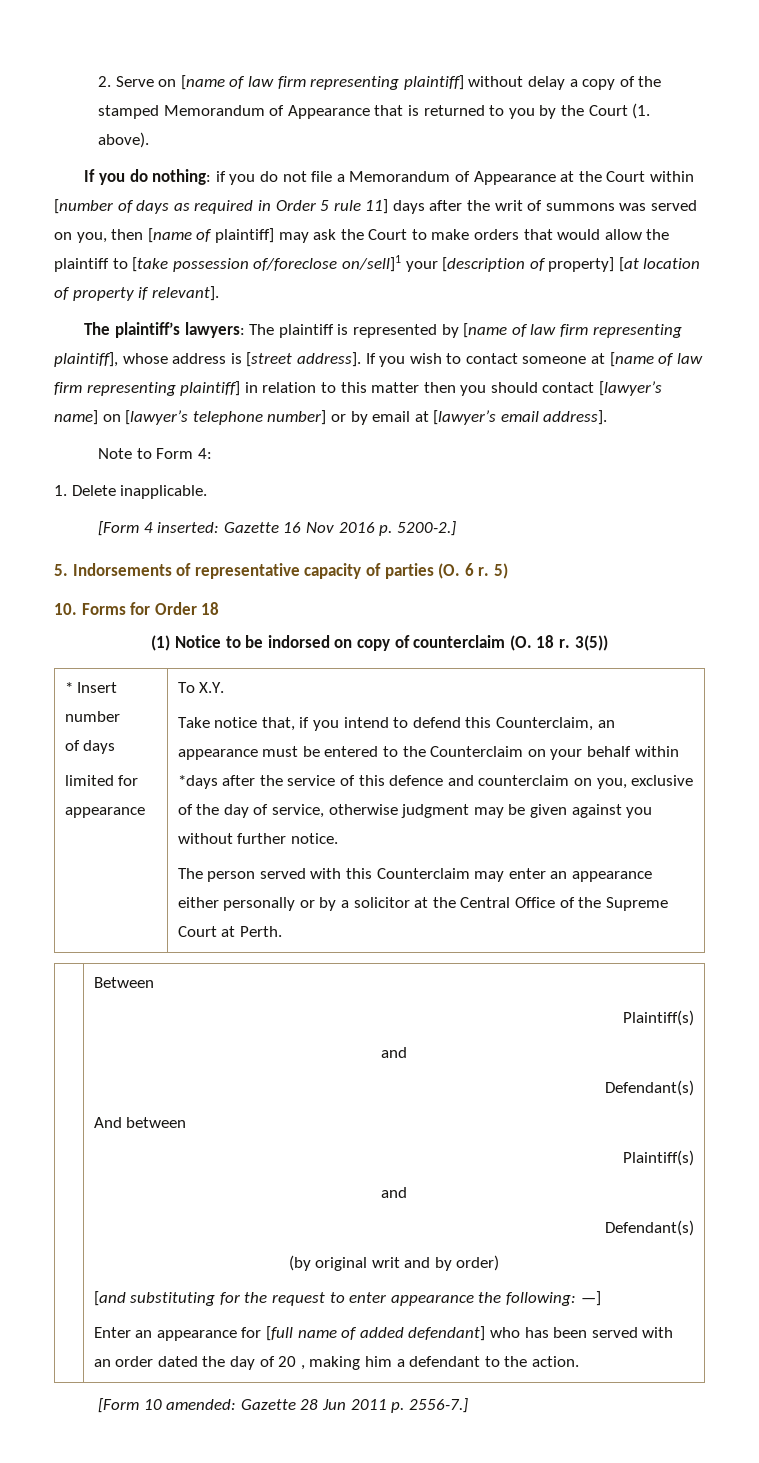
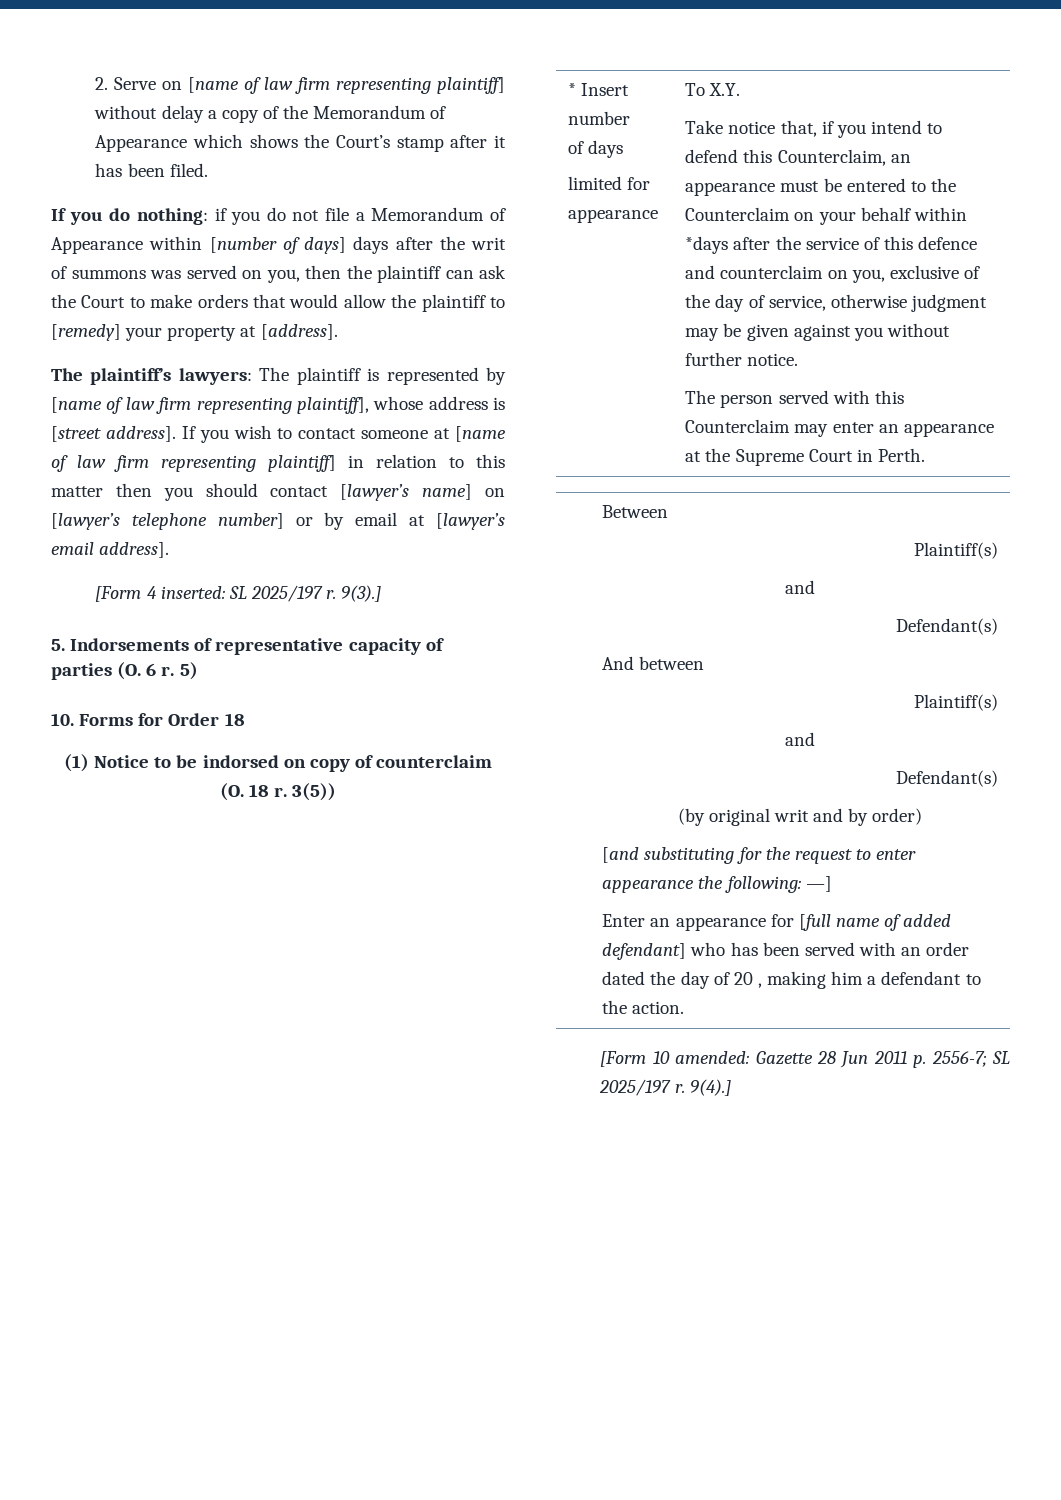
[98,103,651,119] [98,132,150,148] stamped Memorandum of Appearance that is returned to you by the Court (1. above). -> [313,105,447,119] [95,134,506,152] [95,163,208,177] Memorandum of Appearance which shows the Court’s stamp after it has been filed.
[560,171,694,182] [54,199,389,214] at the Court within [number of days as required in Order 5 rule 11] -> [149,236,346,254] within [number of days]
[147,228,309,243] [name of plaintiff] may -> [346,265,474,283] the plaintiff can
[132,255,701,272] [54,286,219,301] [take possession of/foreclose on/sell]1 your [description of property] [at location of property if relevant]. -> [51,324,338,341] [remedy] your property at [address].
[98,448,212,459] [54,485,208,499] [98,521,456,536] Note to Form 4: // 1. Delete inapplicable. // [Form 4 inserted: Gazette 16 Nov 2016 p. 5200-2.] -> [95,585,382,602] [Form 4 inserted: SL 2025/197 r. 9(3).]
[177,897,575,911] either personally or by a solicitor at the Central Office of -> [685,451,702,462] at
[221,926,236,937] at -> [856,449,873,462] in
[408,1398,468,1413] 2556-7.] -> [931,1051,1010,1067] [599,1079,731,1096] 2556-7; SL 2025/197 r. 9(4).]

